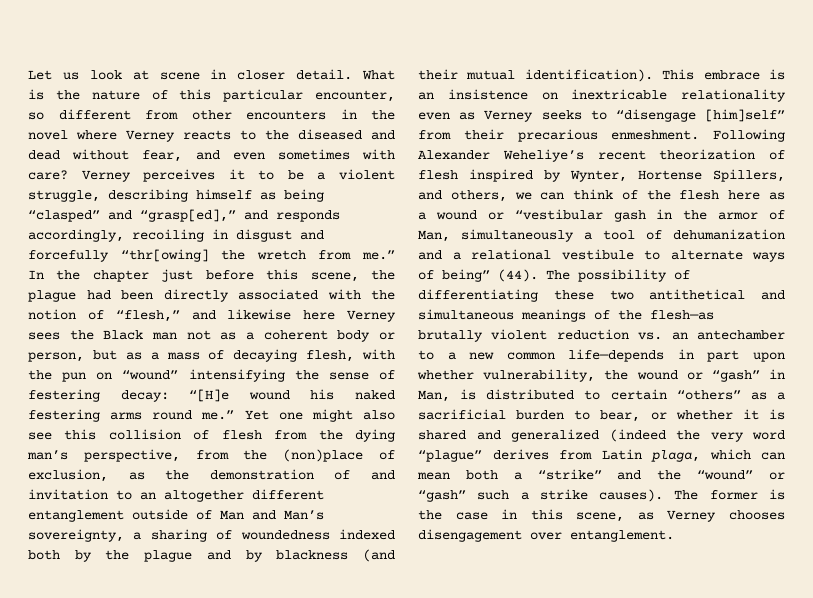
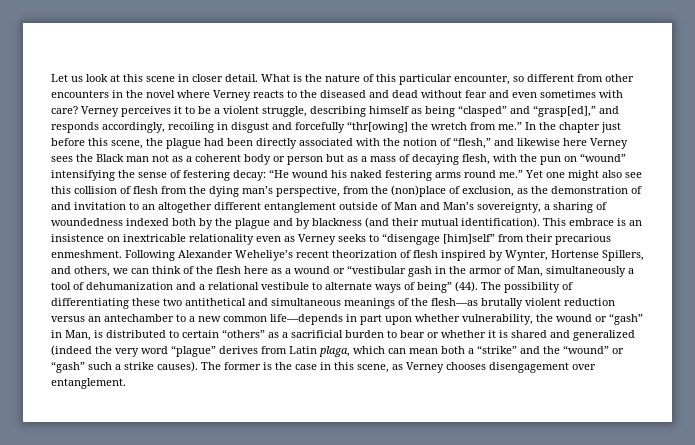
(149, 75) none -> [123,74,143,82] this
[142,150,183,162] fear, -> [465,90,487,98] fear
[28,352,84,362] person, -> [287,156,323,165] person
[189,389,230,402] “[H]e -> [269,169,289,178] “He
[638,332,663,340] vs. -> [51,316,85,322] versus
[600,410,641,422] bear, -> [400,330,425,338] bear

